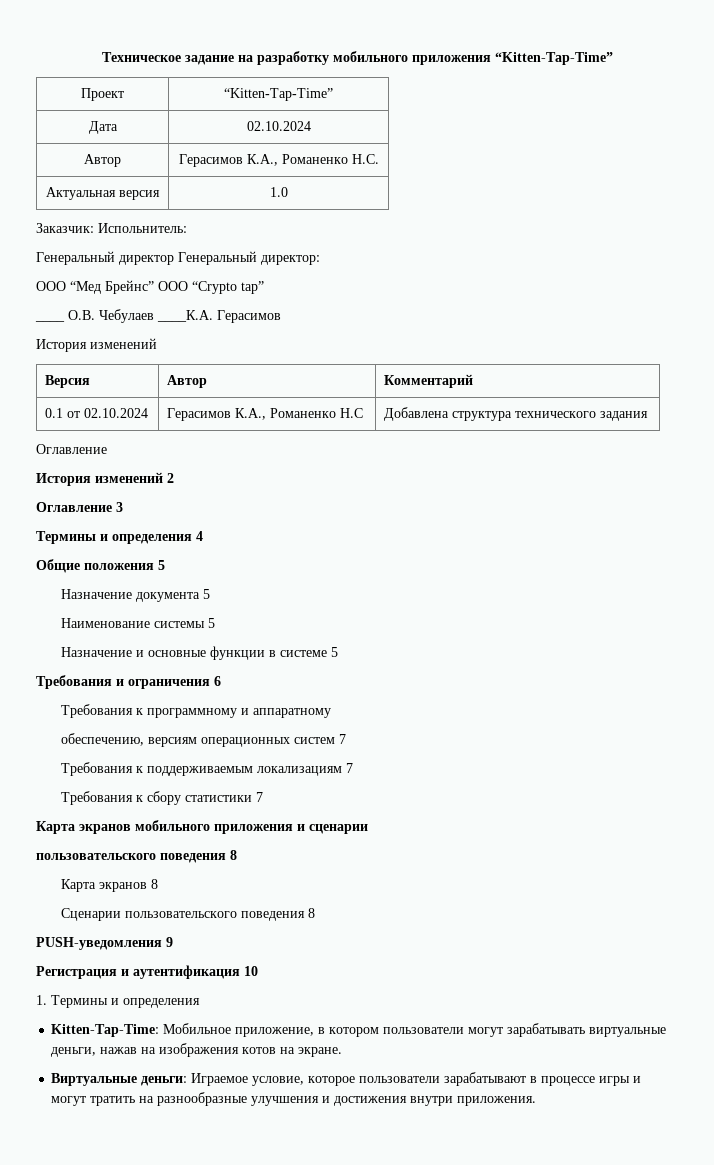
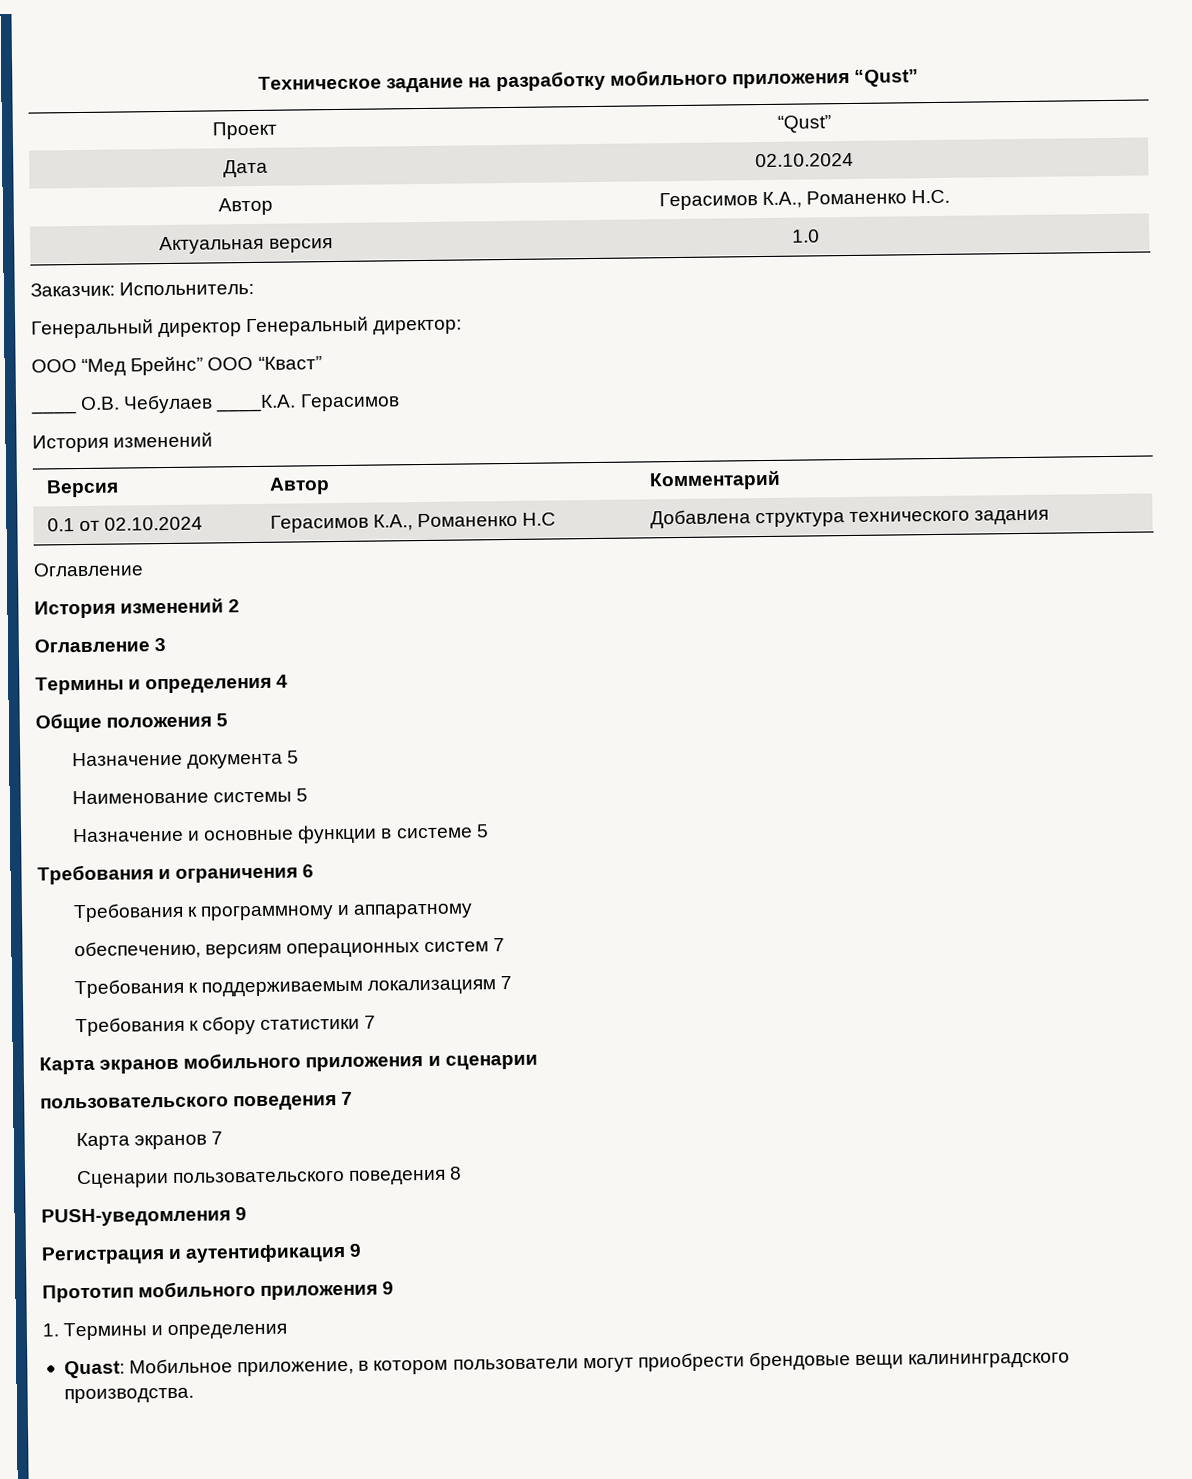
[494,52,613,65] “Kitten-Tap-Time” -> [853,69,919,87] “Qust”
[224,88,333,101] “Kitten-Tap-Time” -> [776,115,831,133] “Qust”
[192,281,264,294] “Сrypto tap” -> [257,356,322,370] “Кваст”
[230,850,237,860] [60,879,158,892] 8 // Карта экранов 8 -> [341,1091,354,1106] [75,1131,224,1151] 7 // Карта экранов 7
[244,966,258,976] 10 -> [349,1243,363,1257] [42,1281,395,1303] 9 // Прототип мобильного приложения 9
[51,1024,160,1037] Kitten-Tap-Time: -> [63,1360,125,1379] Quast:
[507,1023,667,1037] [51,1043,343,1057] [51,1072,642,1086] [51,1092,537,1106] зарабатывать виртуальные деньги, нажав на изображения котов на экране. // Виртуальные деньги: Играемое условие, которое пользователи зарабатывают в процессе игры и могут тратить на разнообразные улучшения и достижения внутри приложения. -> [637,1351,1071,1372] [63,1387,194,1404] приобрести брендовые вещи калининградского производства.

